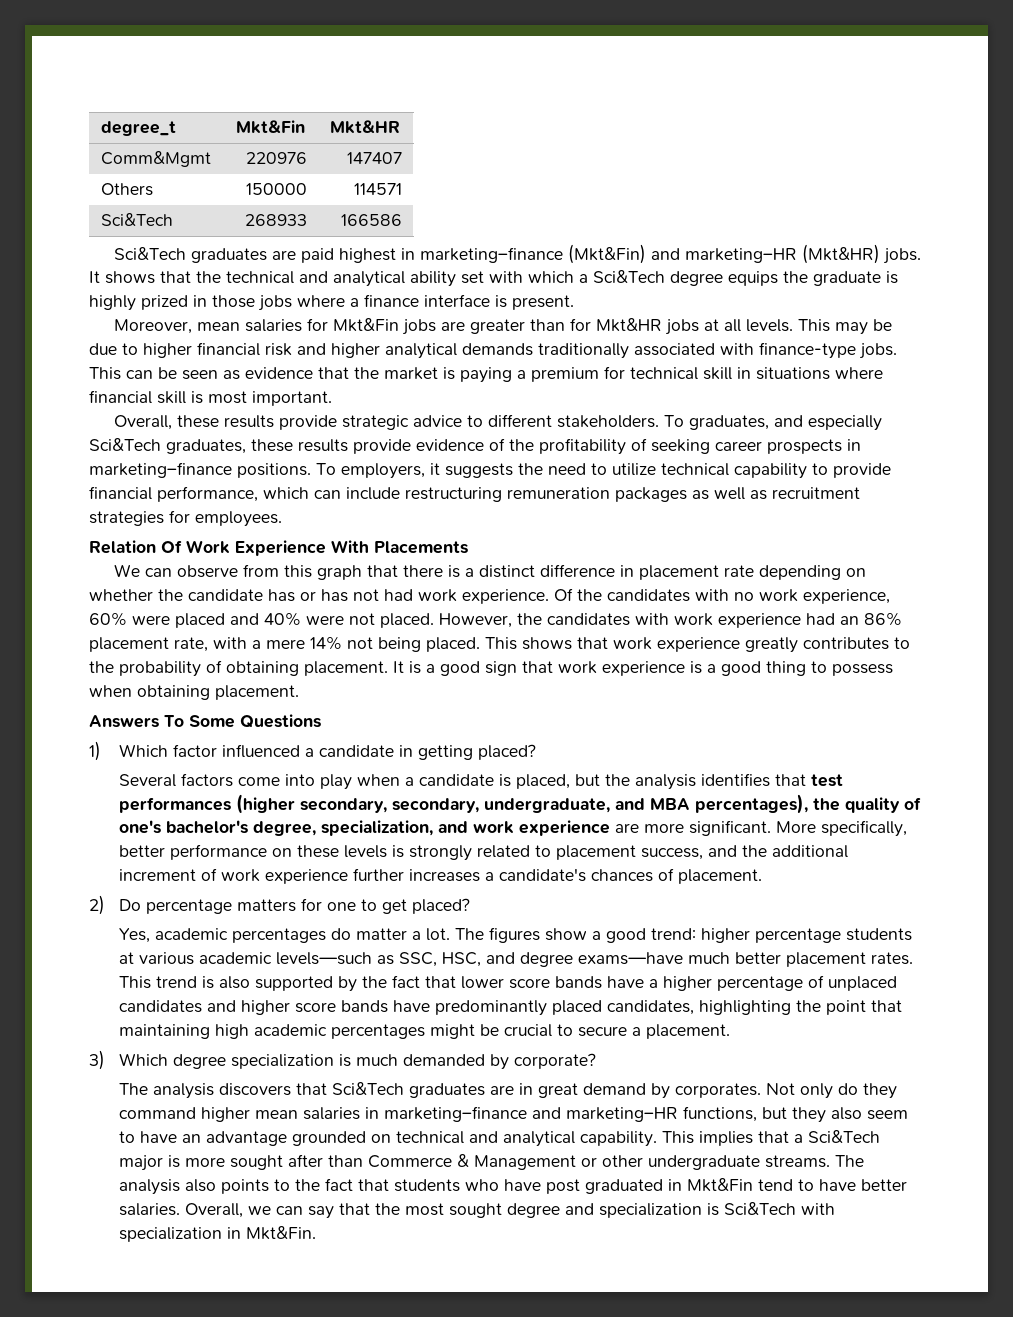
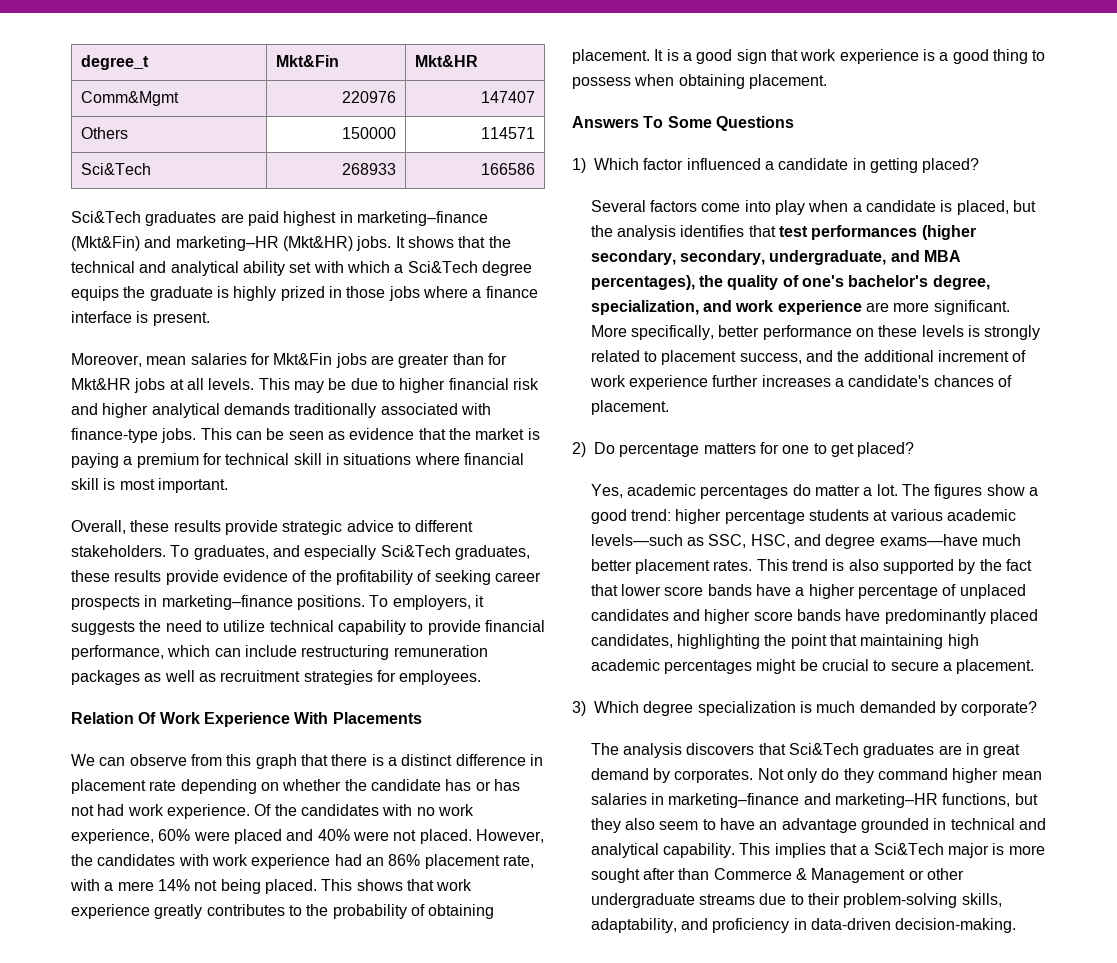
[371,1134,392,1143] on -> [933,818,947,830] in
[765,1155,865,1168] [119,1178,908,1195] [119,1202,836,1219] [119,1226,317,1242] streams. The analysis also points to the fact that students who have post graduated in Mkt&Fin tend to have better salaries. Overall, we can say that the most sought degree and specialization is Sci&Tech with specialization in Mkt&Fin. -> [698,893,1002,908] [590,918,1017,933] streams due to their problem-solving skills, adaptability, and proficiency in data-driven decision-making.

